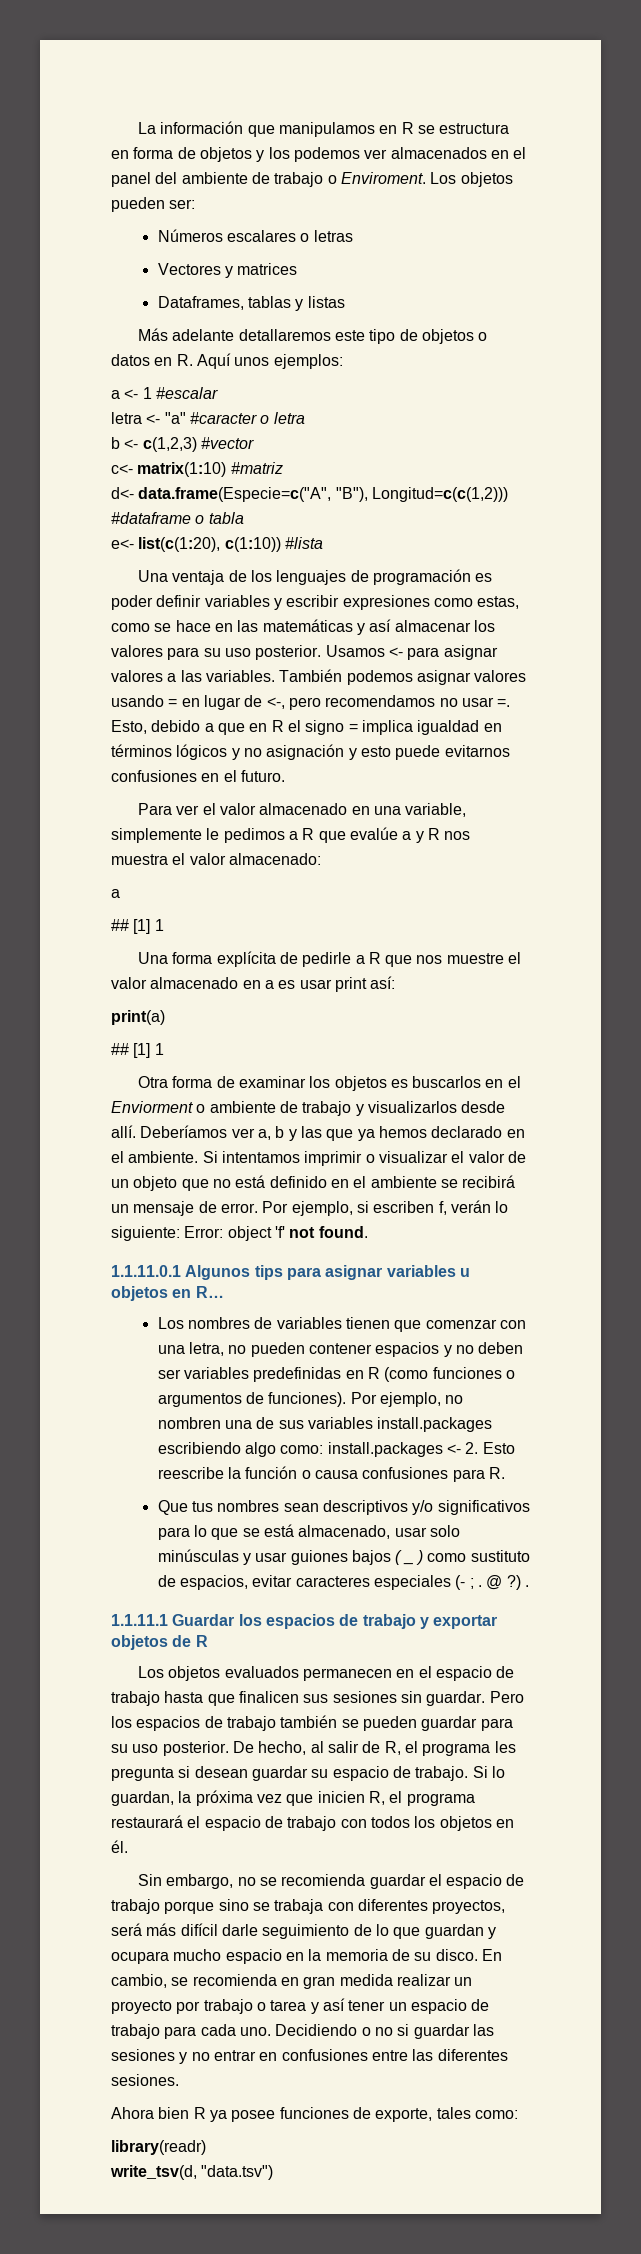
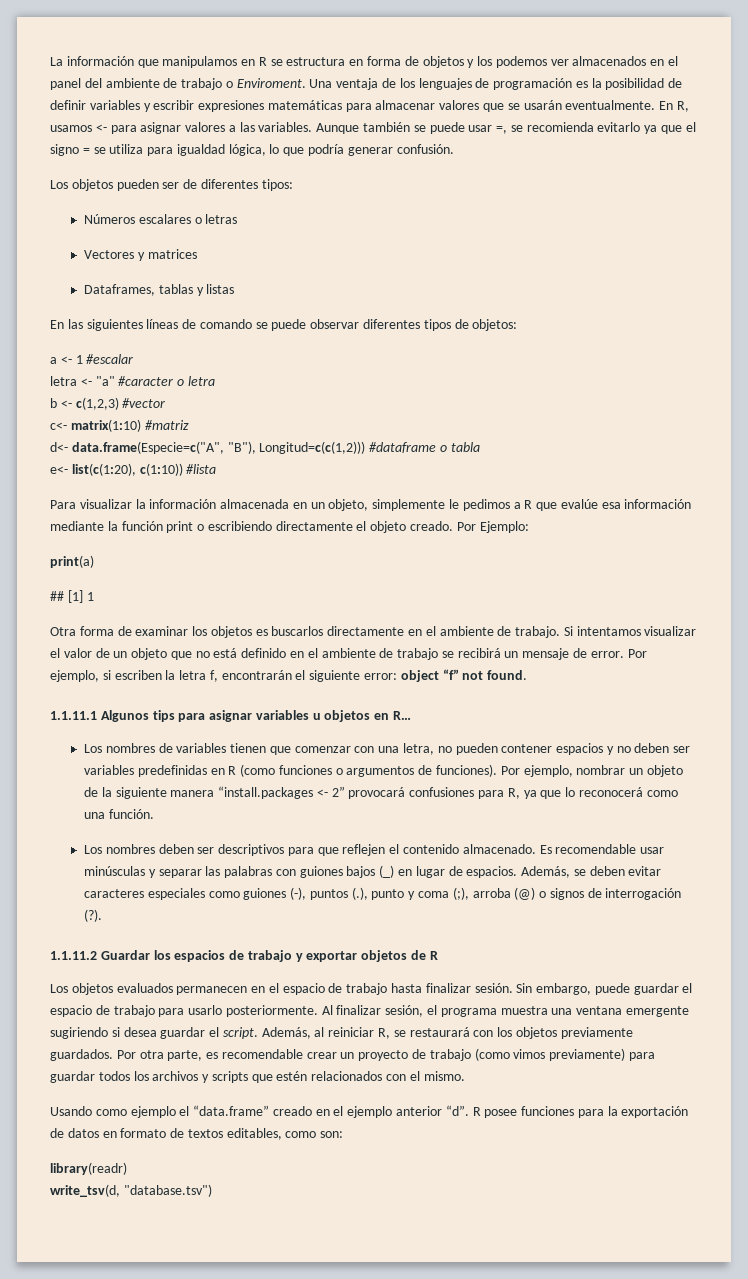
[430,172,513,187] [111,197,196,212] Los objetos pueden ser: -> [309,78,683,90] [50,100,689,112] [50,122,696,134] [50,144,454,156] [50,179,293,191] Una ventaja de los lenguajes de programación es la posibilidad de definir variables y escribir expresiones matemáticas para almacenar valores que se usarán eventualmente. En R, usamos <- para asignar valores a las variables. Aunque también se puede usar =, se recomienda evitarlo ya que el signo = se utiliza para igualdad lógica, lo que podría generar confusión. // Los objetos pueden ser de diferentes tipos:
[137,328,488,344] [111,353,343,369] Más adelante detallaremos este tipo de objetos o datos en R. Aquí unos ejemplos: -> [50,319,518,331] En las siguientes líneas de comando se puede observar diferentes tipos de objetos:
[137,569,493,585] [111,595,520,610] [111,619,495,635] [111,645,498,660] [111,669,527,685] [111,695,511,710] [111,720,502,735] [111,744,510,760] [111,770,285,782] [137,803,467,817] Una ventaja de los lenguajes de programación es poder definir variables y escribir expresiones como estas, como se hace en las matemáticas y así almacenar los valores para su uso posterior. Usamos <- para asignar valores a las variables. También podemos asignar valores usando = en lugar de <-, pero recomendamos no usar =. Esto, debido a que en R el signo = implica igualdad en términos lógicos y no asignación y esto puede evitarnos confusiones en el futuro. // Para ver el valor almacenado en una variable, -> [50,499,369,511] Para visualizar la información almacenada en un objeto,
[402,828,471,843] [111,853,321,865] [111,889,120,898] [111,919,164,934] [137,951,522,967] [111,976,396,992] a y R nos muestra el valor almacenado: // a // ## [1] 1 // Una forma explícita de pedirle a R que nos muestre el valor almacenado en a es usar print así: -> [601,499,692,509] [50,521,529,533] esa información mediante la función print o escribiendo directamente el objeto creado. Por Ejemplo:
[485,1076,521,1088] [111,1101,506,1116] [111,1125,525,1141] [111,1151,375,1166] en el Enviorment o ambiente de trabajo y visualizarlos desde allí. Deberíamos ver a, b y las que ya hemos declarado en el ambiente. Si intentamos imprimir o -> [327,626,641,638] directamente en el ambiente de trabajo. Si intentamos
(437, 1182) none -> [379,648,439,660] de trabajo
[438,1200,509,1215] [111,1226,285,1241] f, verán lo siguiente: Error: object 'f' -> [165,669,459,682] la letra f, encontrarán el siguiente error: object “f”
[111,1265,181,1277] 1.1.11.0.1 -> [50,711,97,720] 1.1.11.1
[445,1395,464,1404] [157,1417,493,1432] [157,1442,515,1457] [157,1466,505,1482] [157,1500,530,1515] [157,1524,460,1540] [157,1549,530,1565] [157,1575,529,1590] [111,1614,168,1626] no nombren una de sus variables install.packages escribiendo algo como: install.packages <- 2. Esto reescribe la función o causa confusiones para R. // Que tus nombres sean descriptivos y/o significativos para lo que se está almacenado, usar solo minúsculas y usar guiones bajos ( _ ) como sustituto de espacios, evitar caracteres especiales (- ; . @ ?) . // 1.1.11.1 -> [576,765,683,777] [83,786,678,799] [83,809,154,819] [83,844,665,856] [83,865,662,878] [83,887,682,900] [83,909,102,922] [50,951,97,960] nombrar un objeto de la siguiente manera “install.packages <- 2” provocará confusiones para R, ya que lo reconocerá como una función. // Los nombres deben ser descriptivos para que reflejen el contenido almacenado. Es recomendable usar minúsculas y separar las palabras con guiones bajos (_) en lugar de espacios. Además, se deben evitar caracteres especiales como guiones (-), puntos (.), punto y coma (;), arroba (@) o signos de interrogación (?). // 1.1.11.2
[207,1691,524,1706] [111,1715,513,1731] [111,1741,516,1756] [111,1766,505,1781] [111,1790,475,1806] [111,1815,514,1831] [111,1840,128,1853] [137,1874,366,1889] que finalicen sus sesiones sin guardar. Pero los espacios de trabajo también se pueden guardar para su uso posterior. De hecho, al salir de R, el programa les pregunta si desean guardar su espacio de trabajo. Si lo guardan, la próxima vez que inicien R, el programa restaurará el espacio de trabajo con todos los objetos en él. // Sin embargo, no se recomienda -> [425,983,630,995] finalizar sesión. Sin embargo, puede
[164,1899,506,1914] [111,1923,496,1939] [111,1949,502,1964] [111,1974,473,1989] [111,1998,490,2014] [111,2024,494,2039] [111,2049,508,2064] [111,2074,179,2086] [111,2107,518,2122] porque sino se trabaja con diferentes proyectos, será más difícil darle seguimiento de lo que guardan y ocupara mucho espacio en la memoria de su disco. En cambio, se recomienda en gran medida realizar un proyecto por trabajo o tarea y así tener un espacio de trabajo para cada uno. Decidiendo o no si guardar las sesiones y no entrar en confusiones entre las diferentes sesiones. // Ahora bien R ya posee funciones de exporte, tales como: -> [158,1005,689,1017] [50,1027,633,1039] [50,1048,655,1061] [50,1071,465,1083] [50,1105,689,1118] [50,1128,344,1140] para usarlo posteriormente. Al finalizar sesión, el programa muestra una ventana emergente sugiriendo si desea guardar el script. Además, al reiniciar R, se restaurará con los objetos previamente guardados. Por otra parte, es recomendable crear un proyecto de trabajo (como vimos previamente) para guardar todos los archivos y scripts que estén relacionados con el mismo. // Usando como ejemplo el “data.frame” creado en el ejemplo anterior “d”. R posee funciones para la exportación de datos en formato de textos editables, como son:
[201,2165,274,2180] "data.tsv") -> [123,1184,212,1197] "database.tsv")

